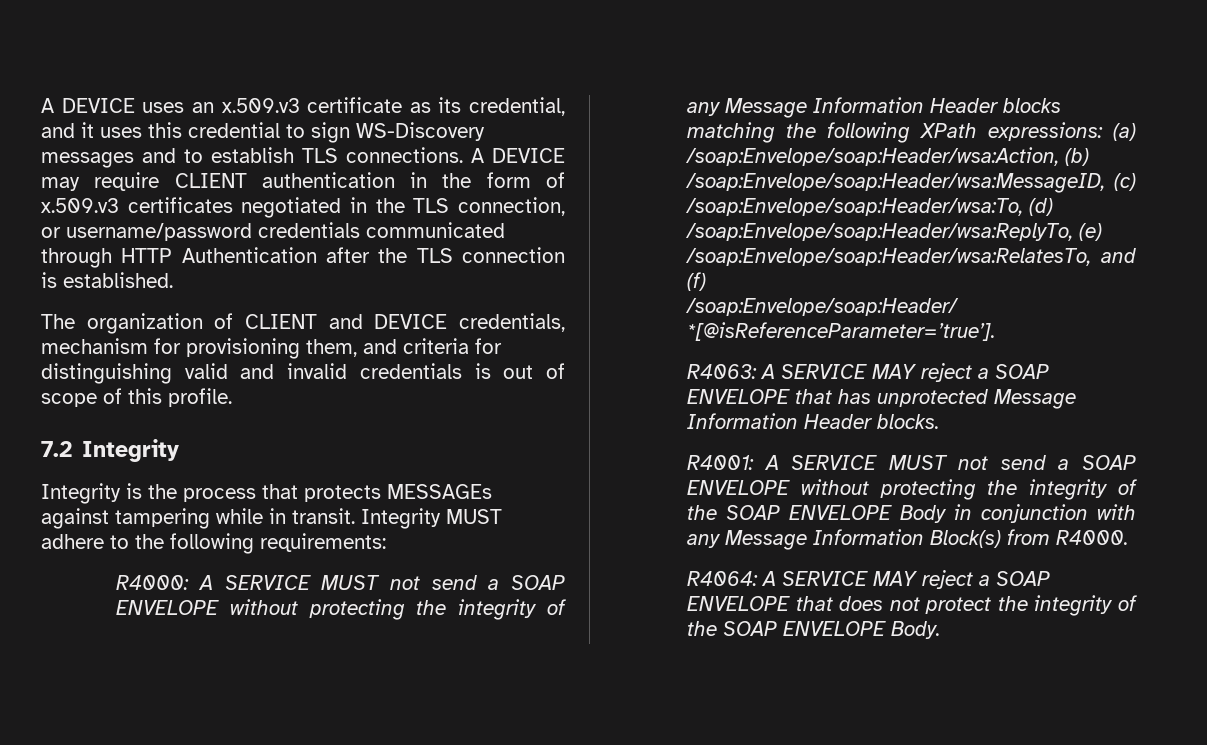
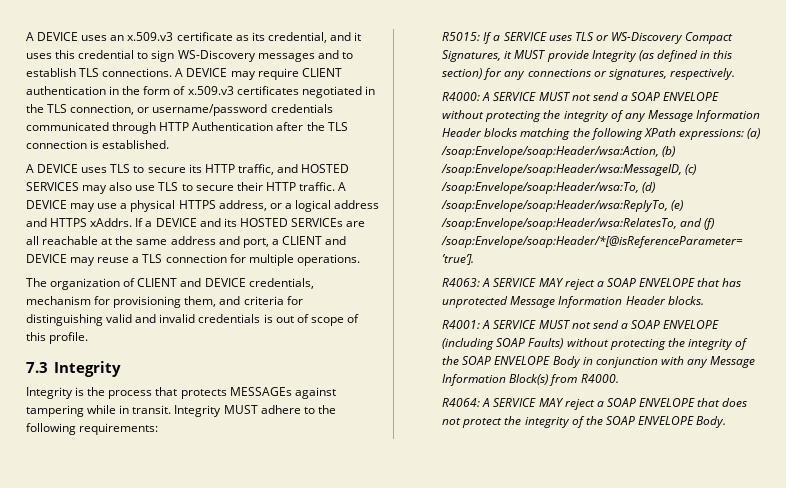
(173, 280) none -> [26,164,350,175] [26,182,347,194] [26,200,380,212] [26,218,366,227] [26,236,347,248] [26,254,360,266] // A DEVICE uses TLS to secure its HTTP traffic, and HOSTED SERVICES may also use TLS to secure their HTTP traffic. A DEVICE may use a physical HTTPS address, or a logical address and HTTPS xAddrs. If a DEVICE and its HOSTED SERVICEs are all reachable at the same address and port, a CLIENT and DEVICE may reuse a TLS connection for multiple operations.
[41,441,72,457] 7.2 -> [26,362,48,373] 7.3
(386, 542) none -> [442,32,734,44] [442,50,733,62] [442,68,735,80] // R5015: If a SERVICE uses TLS or WS-Discovery Compact Signatures, it MUST provide Integrity (as defined in this section) for any connections or signatures, respectively.
(791, 487) none -> [442,338,564,350] (including SOAP Faults)

